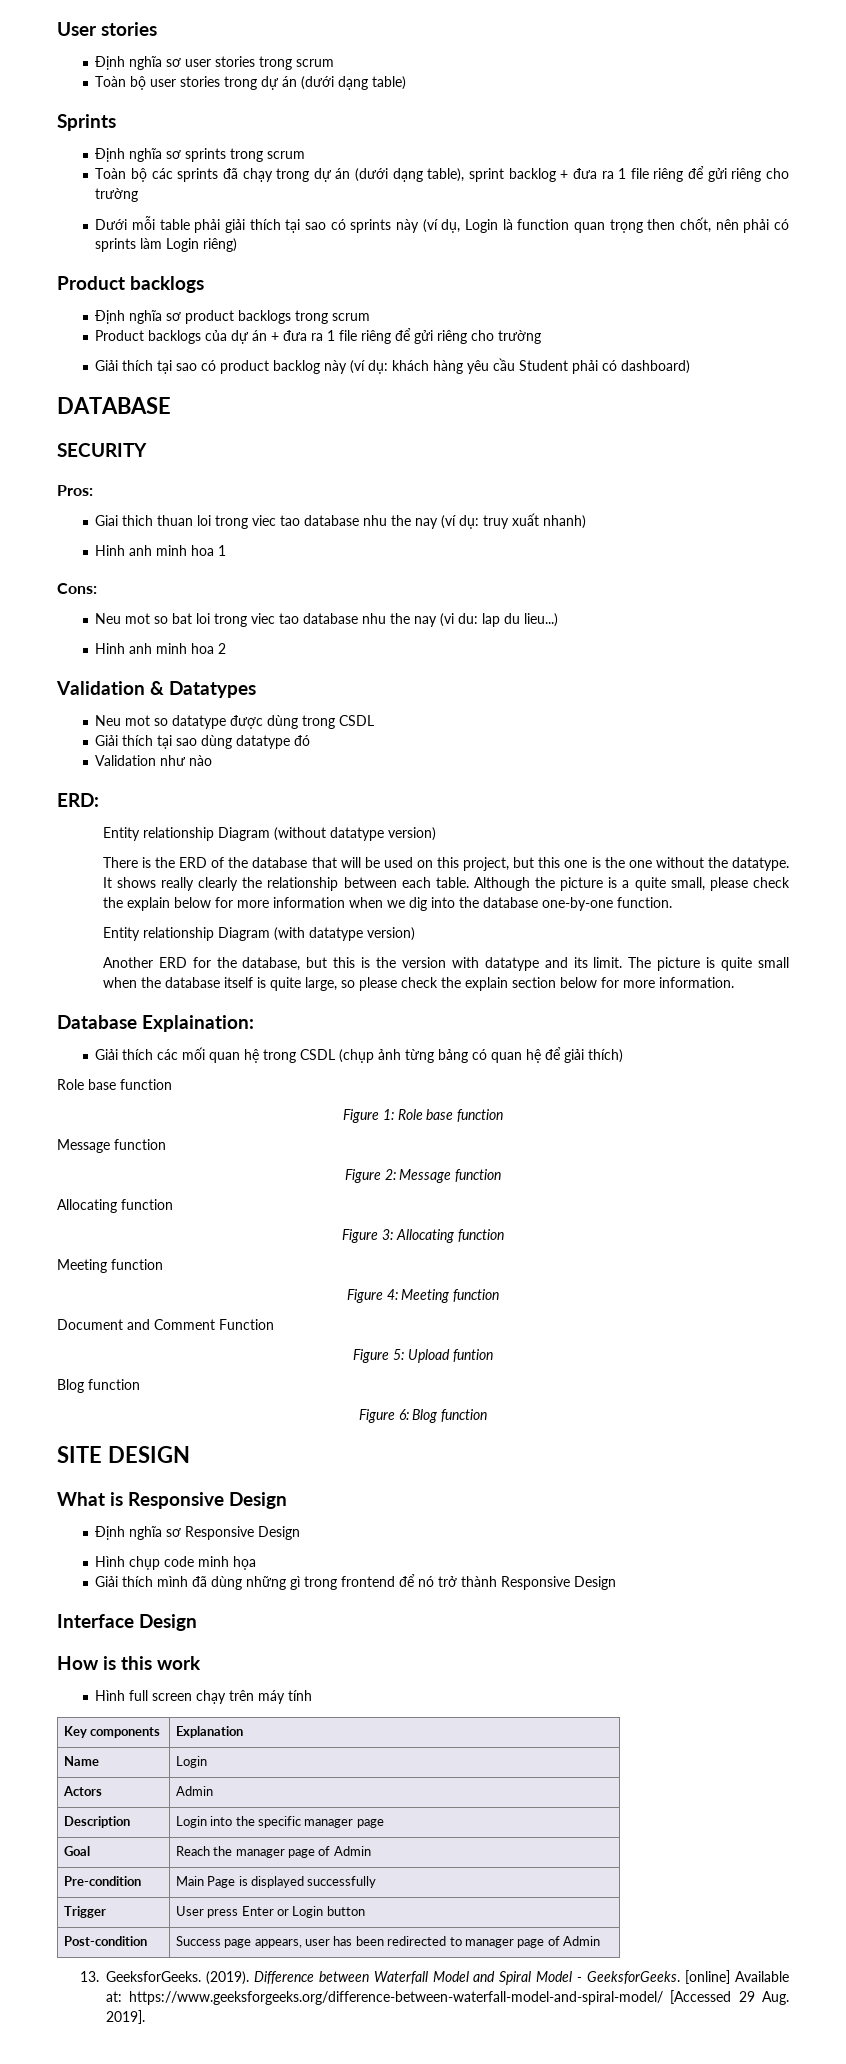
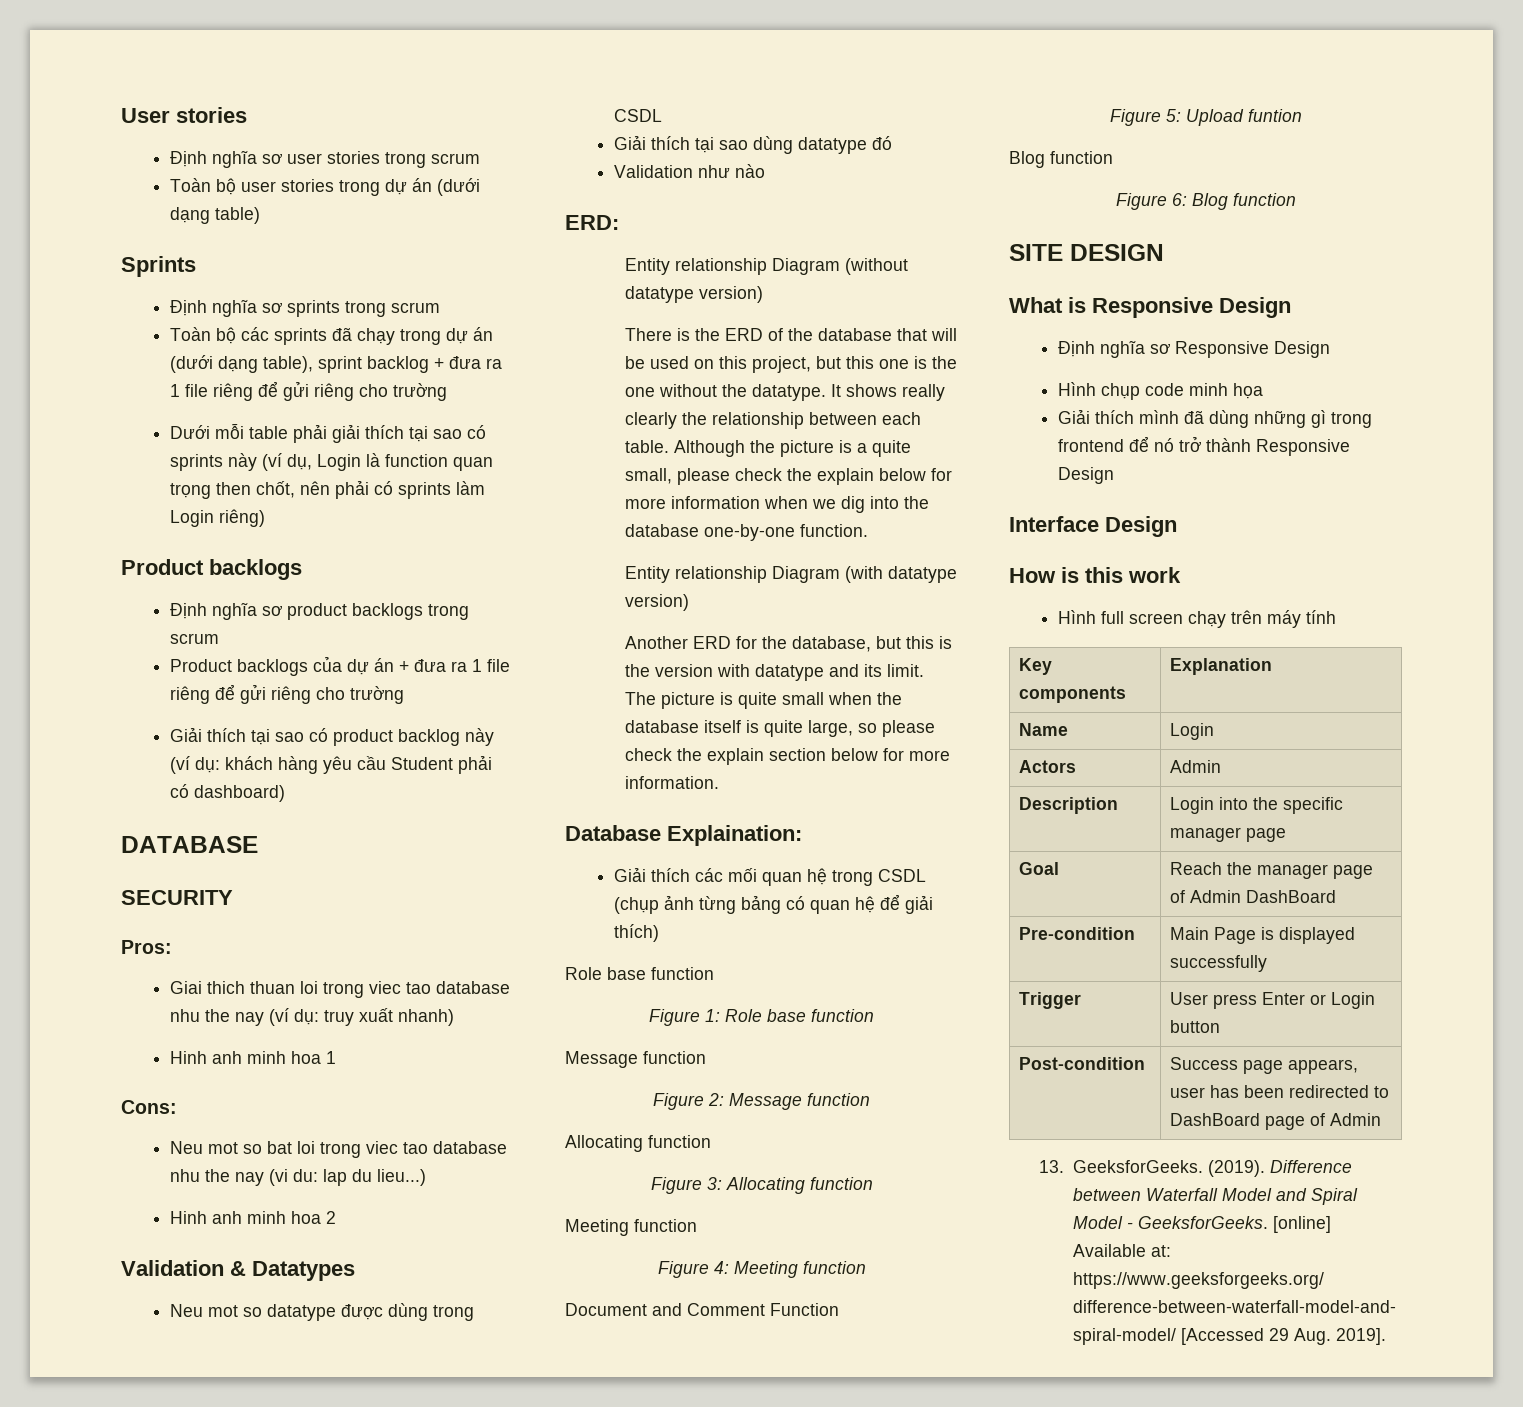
(371, 1851) none -> [1246,890,1337,903] DashBoard
[464,1939,514,1948] manager -> [1170,1113,1261,1126] DashBoard

